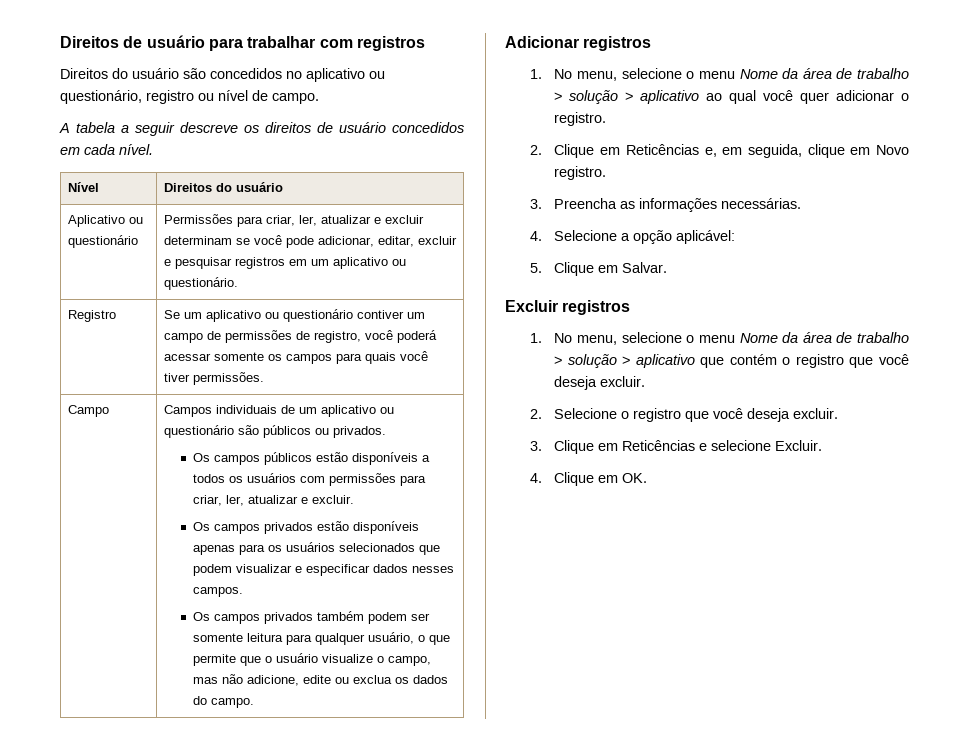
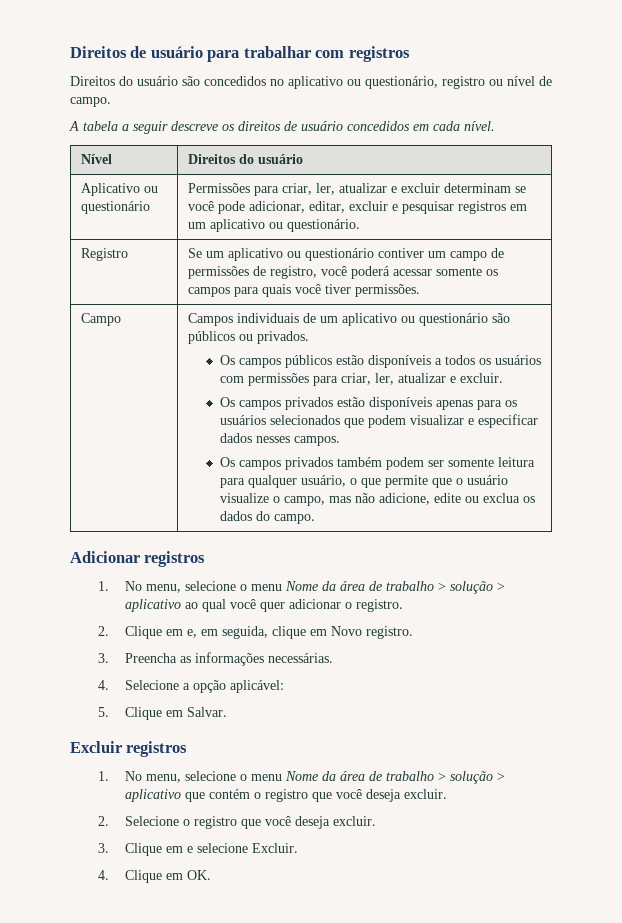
[625,144,699,155] Reticências -> (184, 632) none
[622,440,696,451] Reticências -> (184, 849) none

